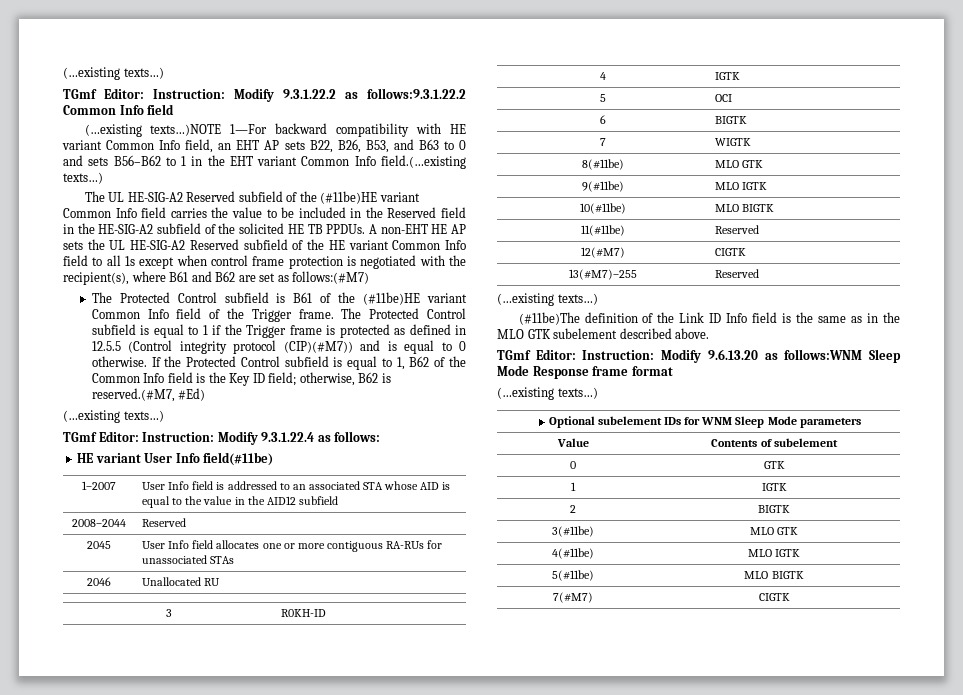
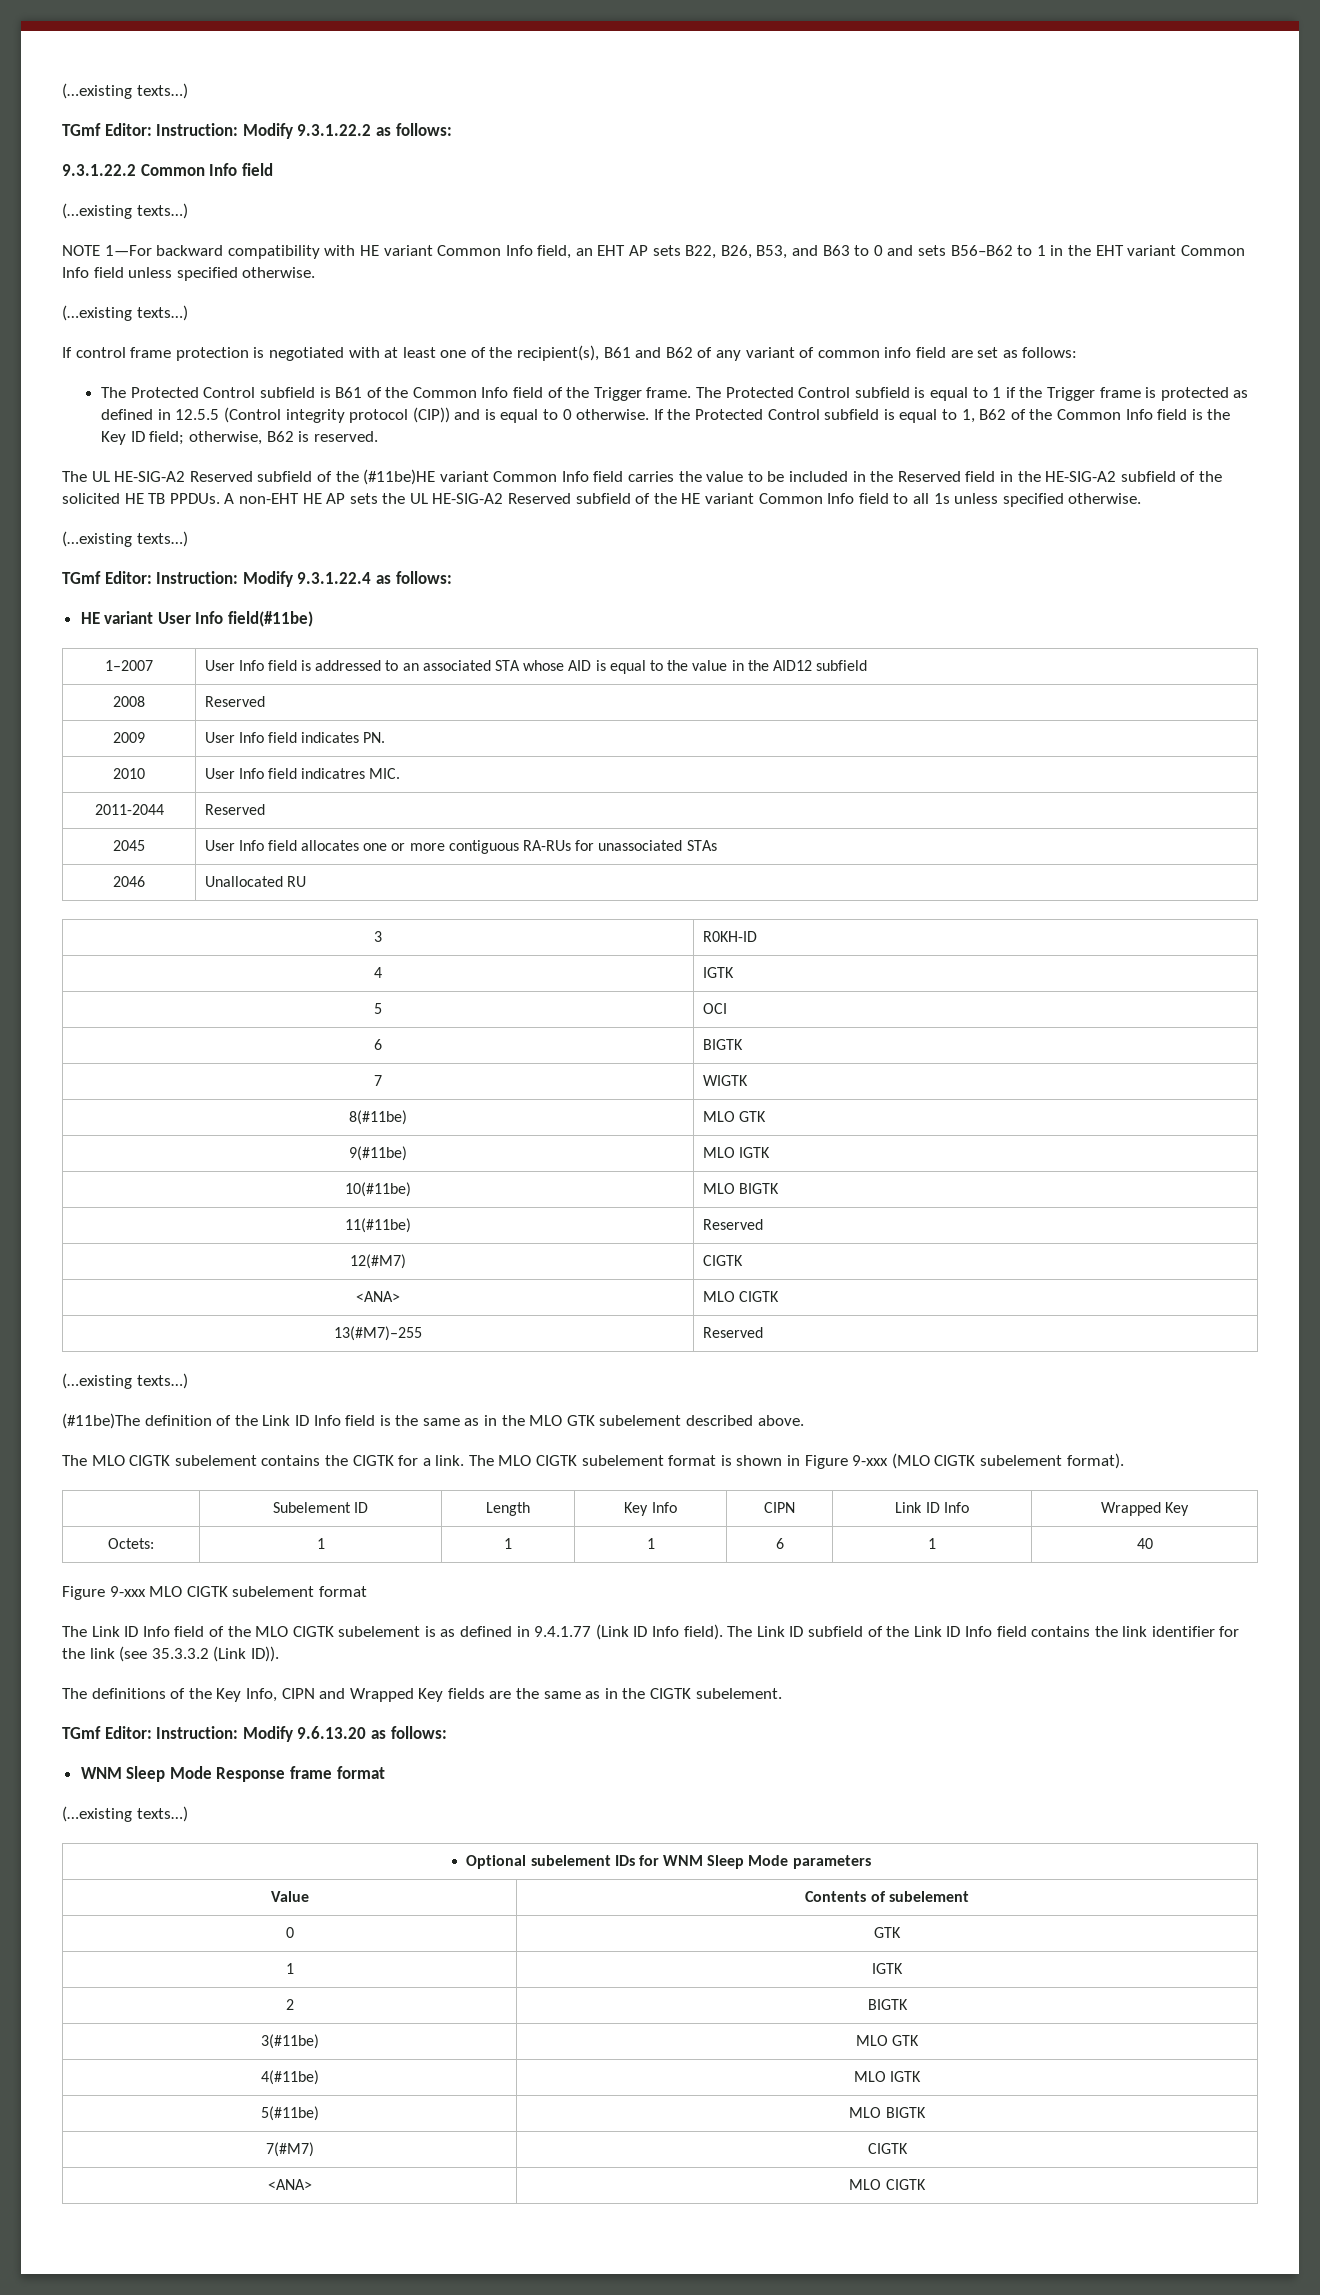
[367,88,466,99] follows:9.3.1.22.2 -> [395,123,452,136] [62,164,136,176] follows: // 9.3.1.22.2
[150,124,222,136] texts…)NOTE -> [136,203,188,219] [62,245,100,256] texts…) // NOTE
[381,155,466,169] [63,172,103,184] field.(…existing texts…) -> [93,267,316,281] [62,305,188,321] [62,345,1078,361] [101,387,1249,401] [101,407,1231,423] [101,431,378,445] field unless specified otherwise. // (…existing texts…) // If control frame protection is negotiated with at least one of the recipient(s), B61 and B62 of any variant of common info field are set as follows: // The Protected Control subfield is B61 of the Common Info field of the Trigger frame. The Protected Control subfield is equal to 1 if the Trigger frame is protected as defined in 12.5.5 (Control integrity protocol (CIP)) and is equal to 0 otherwise. If the Protected Control subfield is equal to 1, B62 of the Common Info field is the Key ID field; otherwise, B62 is reserved.
[139,255,466,269] [63,271,370,285] [91,292,468,305] [91,308,466,322] [91,324,466,338] [91,340,467,354] [91,356,466,370] [91,372,391,386] [91,388,206,402] except when control frame protection is negotiated with the recipient(s), where B61 and B62 are set as follows:(#M7) // The Protected Control subfield is B61 of the (#11be)HE variant Common Info field of the Trigger frame. The Protected Control subfield is equal to 1 if the Trigger frame is protected as defined in 12.5.5 (Control integrity protocol (CIP)(#M7)) and is equal to 0 otherwise. If the Protected Control subfield is equal to 1, B62 of the Common Info field is the Key ID field; otherwise, B62 is reserved.(#M7, #Ed) -> [954,493,1142,507] unless specified otherwise.
[72,519,126,527] 2008–2044 -> [113,696,145,707] [204,696,265,707] [113,732,145,743] [204,732,386,743] [113,768,145,779] [204,768,401,779] [94,804,164,815] 2008 | Reserved // 2009 | User Info field indicates PN. // 2010 | User Info field indicatres MIC. // 2011-2044
(747, 252) none -> [356,1291,400,1302] [702,1291,779,1302] // <ANA> | MLO CIGTK
(710, 333) none -> [62,1453,1124,1469] [272,1502,369,1513] [486,1502,530,1516] [624,1502,677,1516] [763,1502,795,1513] [895,1502,969,1513] [1100,1502,1190,1516] [108,1538,154,1549] [316,1538,325,1549] [504,1538,512,1549] [646,1538,655,1549] [775,1538,784,1549] [927,1538,936,1549] [1136,1538,1153,1549] [62,1586,367,1600] [62,1624,1240,1640] [62,1646,279,1662] [62,1688,782,1702] // The MLO CIGTK subelement contains the CIGTK for a link. The MLO CIGTK subelement format is shown in Figure 9-xxx (MLO CIGTK subelement format). // | Subelement ID | Length | Key Info | CIPN | Link ID Info | Wrapped Key // Octets: | 1 | 1 | 1 | 6 | 1 | 40 // Figure 9-xxx MLO CIGTK subelement format // The Link ID Info field of the MLO CIGTK subelement is as defined in 9.4.1.77 (Link ID Info field). The Link ID subfield of the Link ID Info field contains the link identifier for the link (see 35.3.3.2 (Link ID)). // The definitions of the Key Info, CIPN and Wrapped Key fields are the same as in the CIGTK subelement.
[784,349,863,360] follows:WNM -> [390,1726,447,1739] [80,1767,122,1779] follows: // WNM
(790, 597) none -> [267,2179,312,2190] [849,2179,926,2190] // <ANA> | MLO CIGTK

